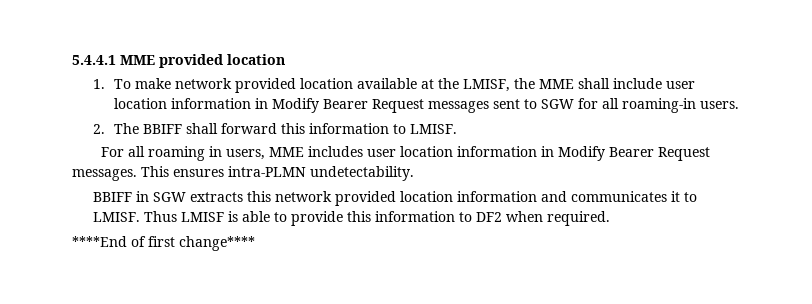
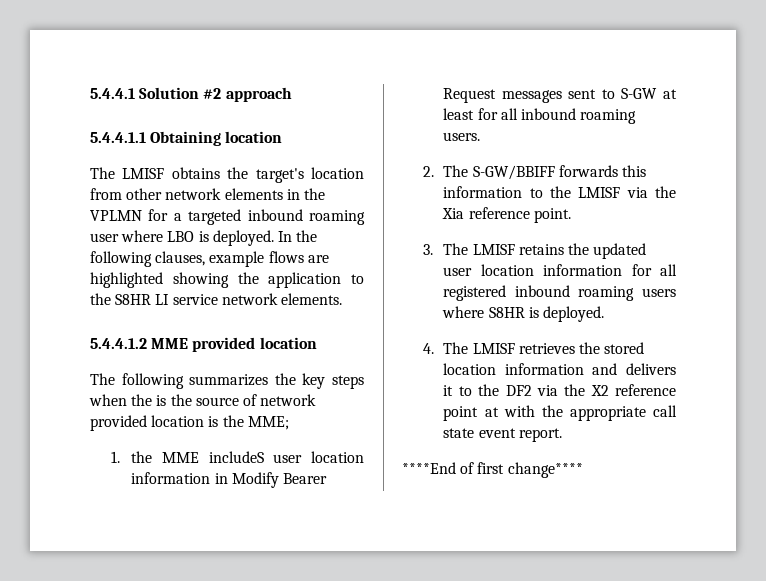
[120,54,285,68] [92,78,662,93] MME provided location // 1. To make network provided location available at the LMISF, the MME shall include -> [139,87,292,102] [90,131,283,146] [90,167,364,183] [90,188,325,200] [90,209,365,225] [90,230,318,246] [90,251,329,267] [90,272,364,288] [90,293,342,305] [90,337,317,352] [90,373,364,389] [89,394,317,406] [90,415,289,431] [110,451,264,463] Solution #2 approach // 5.4.4.1.1 Obtaining location // The LMISF obtains the target's location from other network elements in the VPLMN for a targeted inbound roaming user where LBO is deployed. In the following clauses, example flows are highlighted showing the application to the S8HR LI service network elements. // 5.4.4.1.2 MME provided location // The following summarizes the key steps when the is the source of network provided location is the MME; // 1. the MME includeS
[540,98,739,113] [92,123,457,134] [100,146,710,161] [72,166,414,181] [92,191,396,206] SGW for all roaming-in users. // 2. The BBIFF shall forward this information to LMISF. // For all roaming in users, MME includes user location information in Modify Bearer Request messages. This ensures intra-PLMN undetectability. // BBIFF in SGW extracts this network provided -> [621,88,677,99] [443,108,637,124] [443,132,481,141] [422,165,646,180] [443,186,676,198] [442,207,571,223] [422,243,647,259] [443,264,677,276] [443,285,676,301] [442,306,604,322] [422,342,645,354] S-GW at least for all inbound roaming users. // 2. The S-GW/BBIFF forwards this information to the LMISF via the Xia reference point. // 3. The LMISF retains the updated user location information for all registered inbound roaming users where S8HR is deployed. // 4. The LMISF retrieves the stored
[570,191,667,202] communicates -> [626,363,676,375] delivers
[92,211,610,226] LMISF. Thus LMISF is able to provide this information to DF2 when required. -> [478,384,676,396] [443,405,677,421] [443,428,562,442] the DF2 via the X2 reference point at with the appropriate call state event report.

